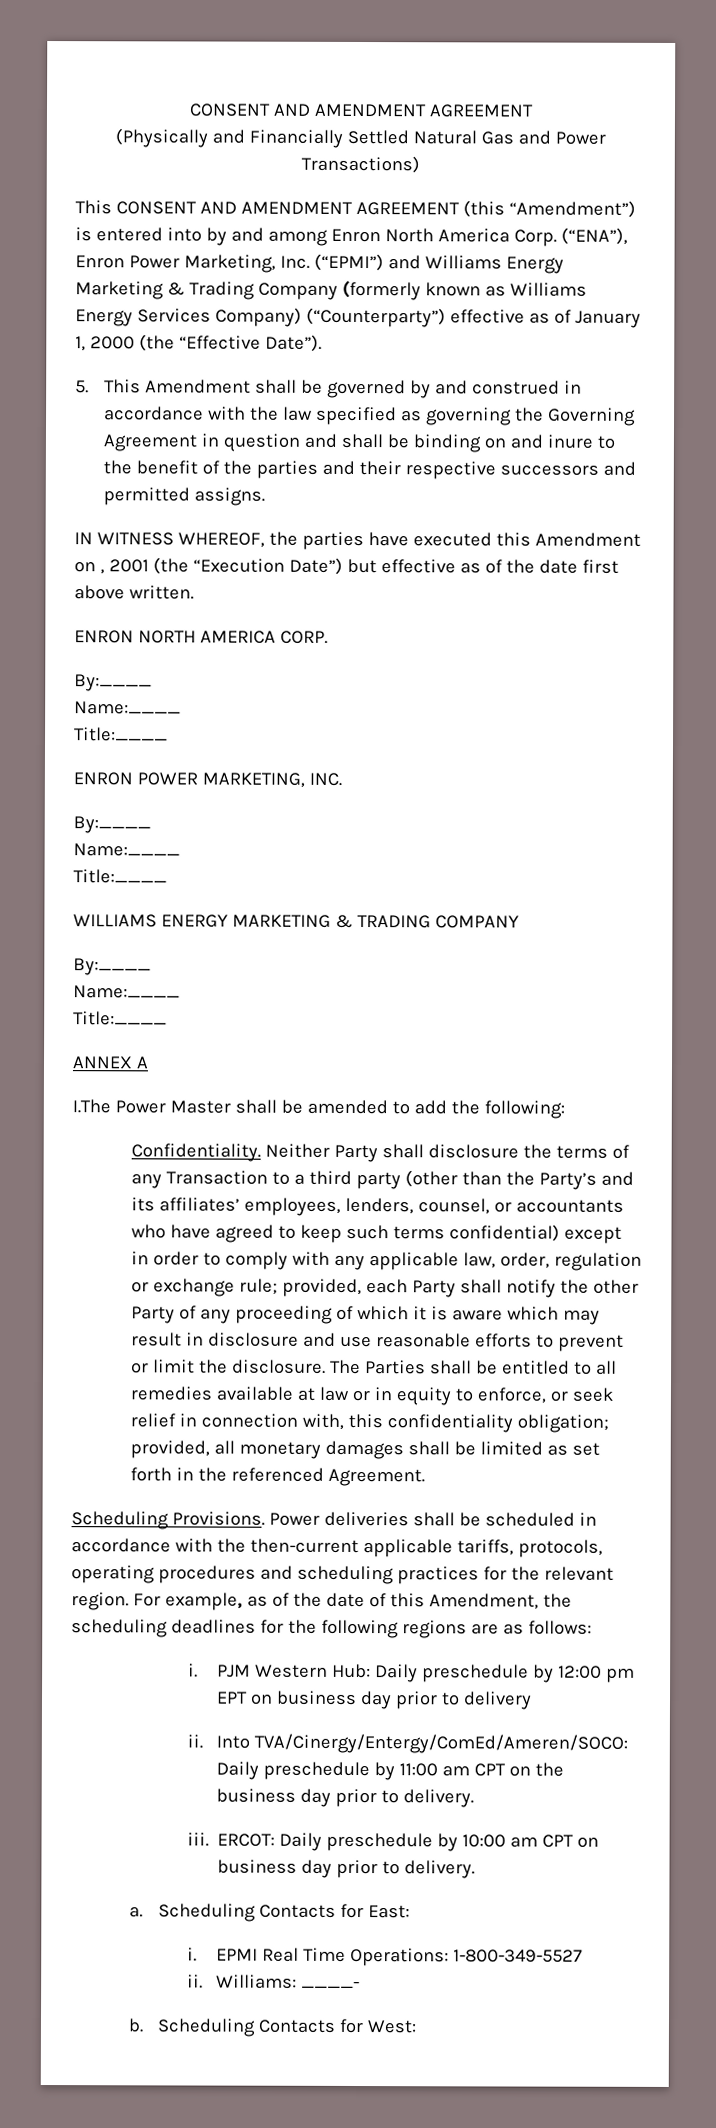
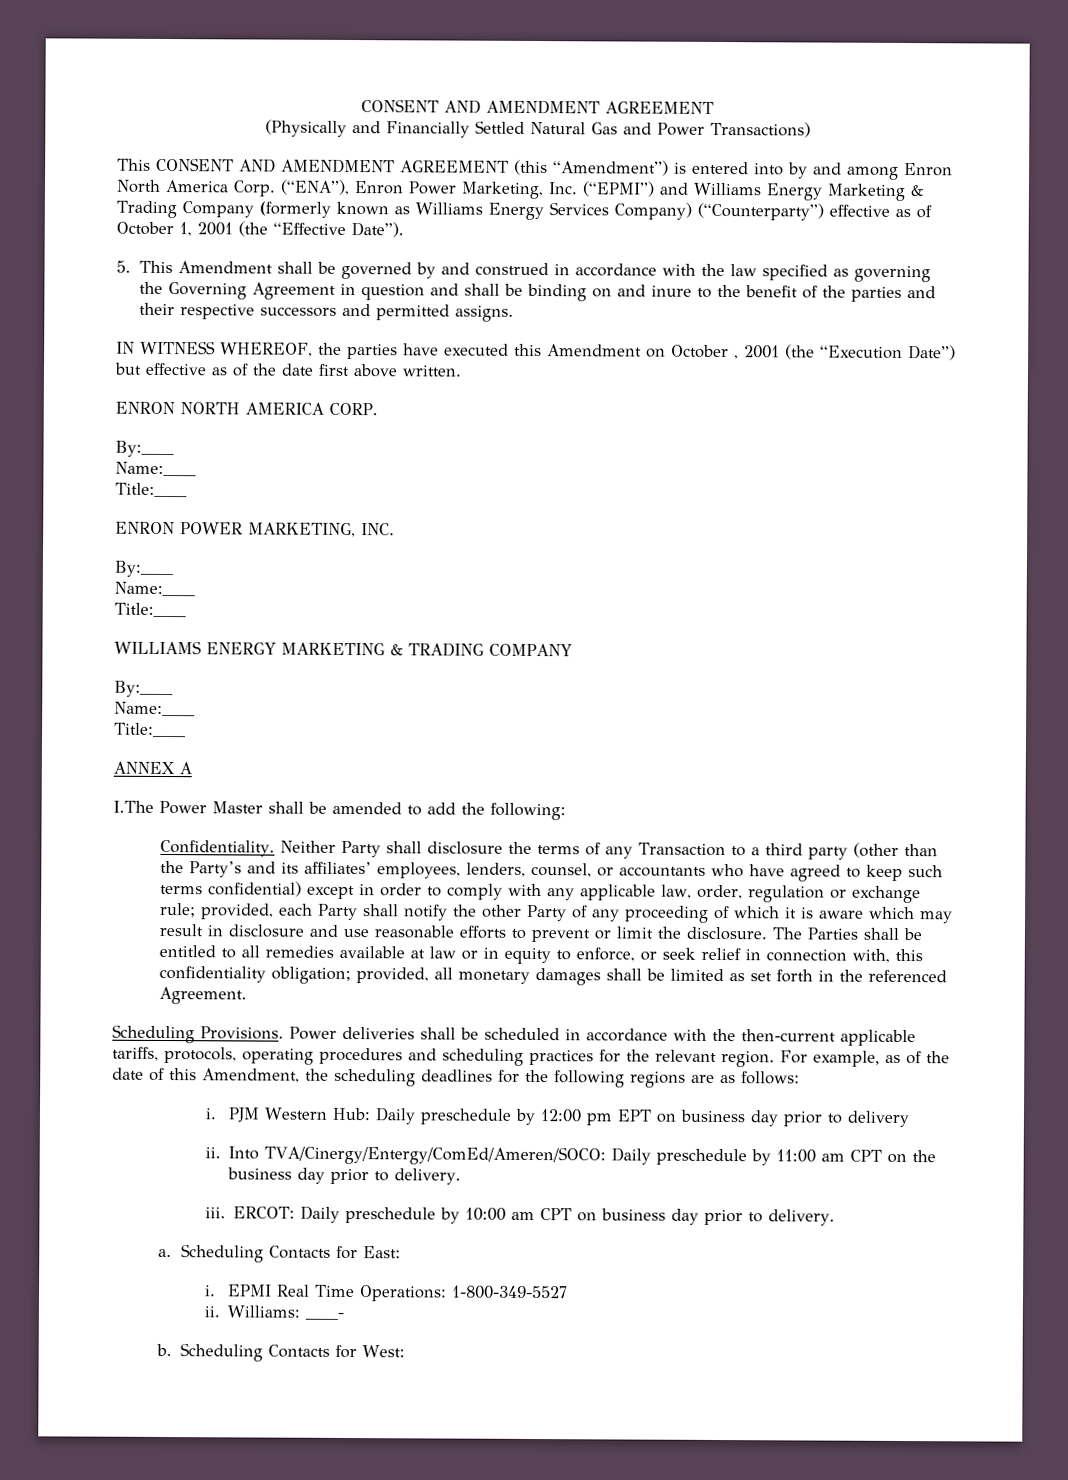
[574,310,641,328] [75,336,135,352] January 1, 2000 -> [116,221,233,237] October 1, 2001
(96, 567) none -> [670,344,729,359] October

